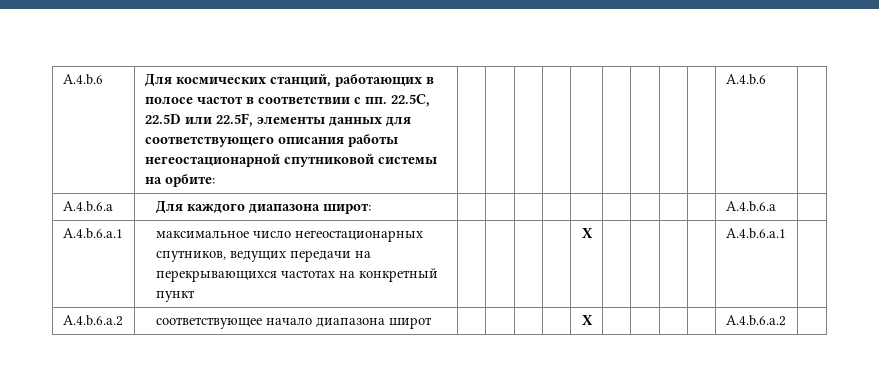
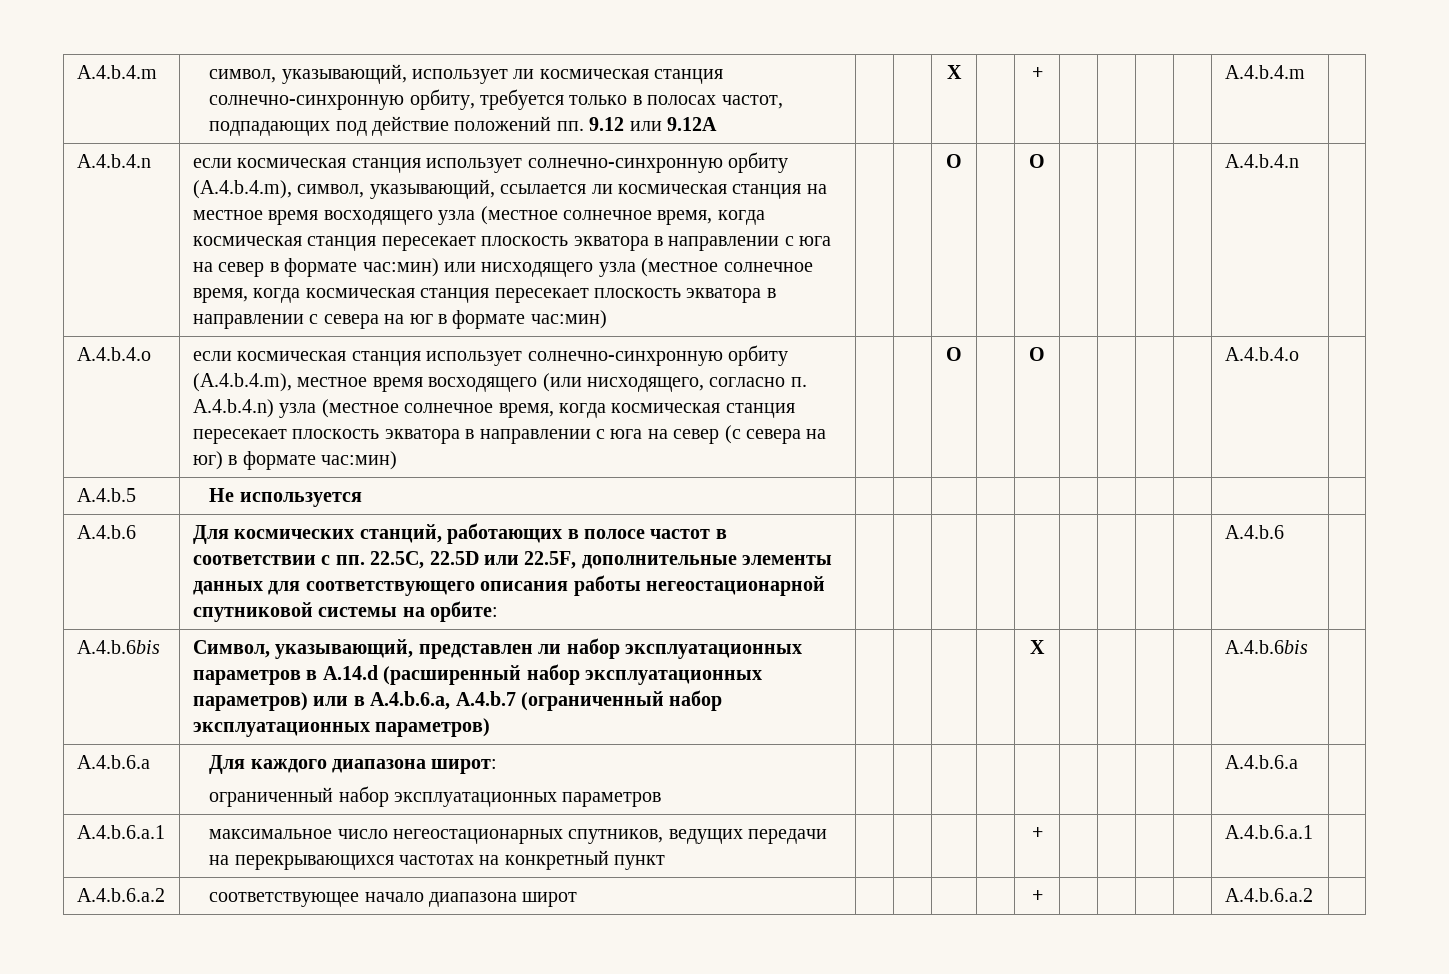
(62, 79) none -> [76,65,157,79] [209,64,724,84] [209,89,783,110] [209,116,717,136] [947,65,962,79] [1031,67,1043,79] [1224,65,1305,79] [76,154,151,168] [192,152,788,173] [192,179,827,199] [192,206,765,225] [192,236,832,251] [192,258,813,277] [192,288,776,303] [192,310,607,329] [946,154,962,168] [1029,154,1045,168] [1224,154,1299,168] [76,347,151,361] [192,345,788,366] [192,373,807,392] [192,399,795,418] [192,425,827,444] [192,451,398,470] [946,347,962,361] [1029,347,1045,361] [1224,347,1299,361] [76,488,136,502] [209,488,362,507] A.4.b.4.m | символ, указывающий, использует ли космическая станция солнечно-синхронную орбиту, требуется только в полосах частот, подпадающих под действие положений пп. 9.12 или 9.12A | | | Х | | + | | | | | A.4.b.4.m | // A.4.b.4.n | если космическая станция использует солнечно-синхронную орбиту (A.4.b.4.m), символ, указывающий, ссылается ли космическая станция на местное время восходящего узла (местное солнечное время, когда космическая станция пересекает плоскость экватора в направлении с юга на север в формате час:мин) или нисходящего узла (местное солнечное время, когда космическая станция пересекает плоскость экватора в направлении с севера на юг в формате час:мин) | | | О | | О | | | | | A.4.b.4.n | // A.4.b.4.o | если космическая станция использует солнечно-синхронную орбиту (A.4.b.4.m), местное время восходящего (или нисходящего, согласно п. A.4.b.4.n) узла (местное солнечное время, когда космическая станция пересекает плоскость экватора в направлении с юга на север (с севера на юг) в формате час:мин) | | | O | | O | | | | | A.4.b.4.o | // A.4.b.5 | Не используется | | | | | | | | | | | //
(253, 120) none -> [581,555,737,569] дополнительные
(766, 79) none -> [76,640,160,654] [192,638,802,659] [192,664,762,685] [192,690,723,711] [192,718,491,737] [1030,640,1045,654] [1224,640,1308,654] // A.4.b.6bis | Символ, указывающий, представлен ли набор эксплуатационных параметров в A.14.d (расширенный набор эксплуатационных параметров) или в A.4.b.6.a, A.4.b.7 (ограниченный набор эксплуатационных параметров) | | | | | X | | | | | A.4.b.6bis |
(371, 208) none -> [209,786,662,807] // ограниченный набор эксплуатационных параметров
[581,228,593,238] X -> [1031,827,1043,839] +
[581,315,593,325] X -> [1031,890,1043,902] +

